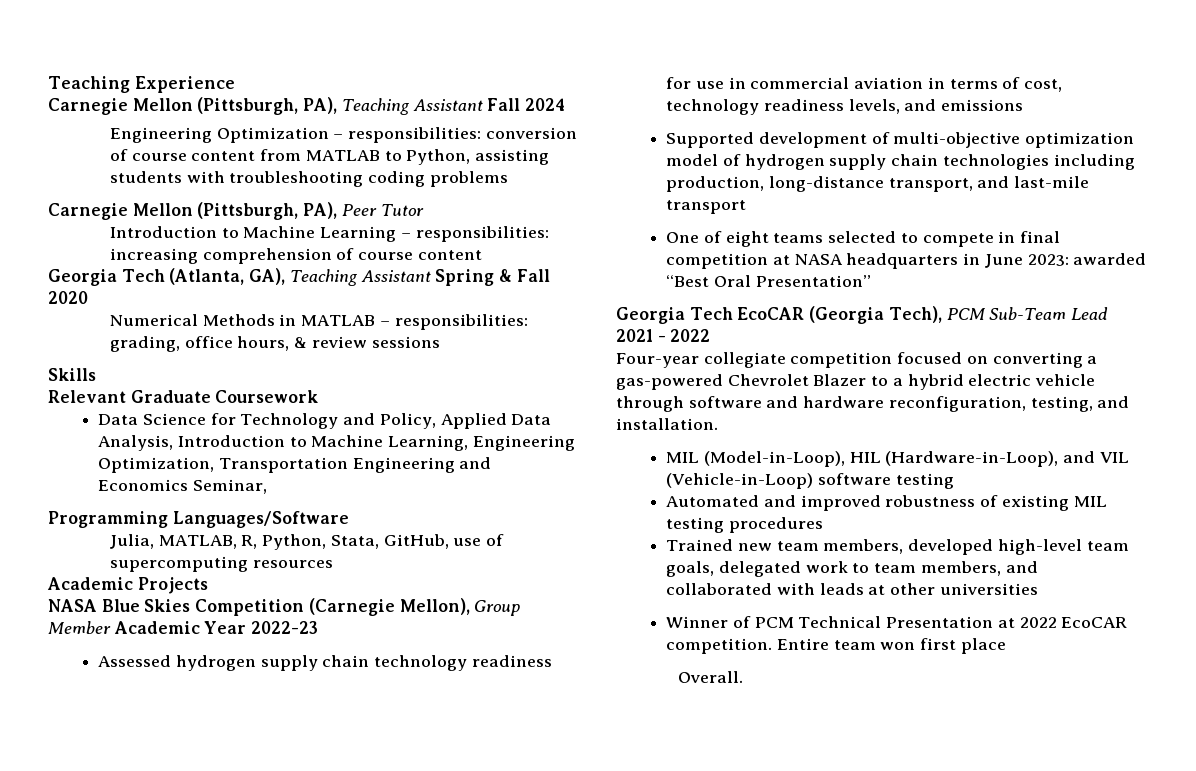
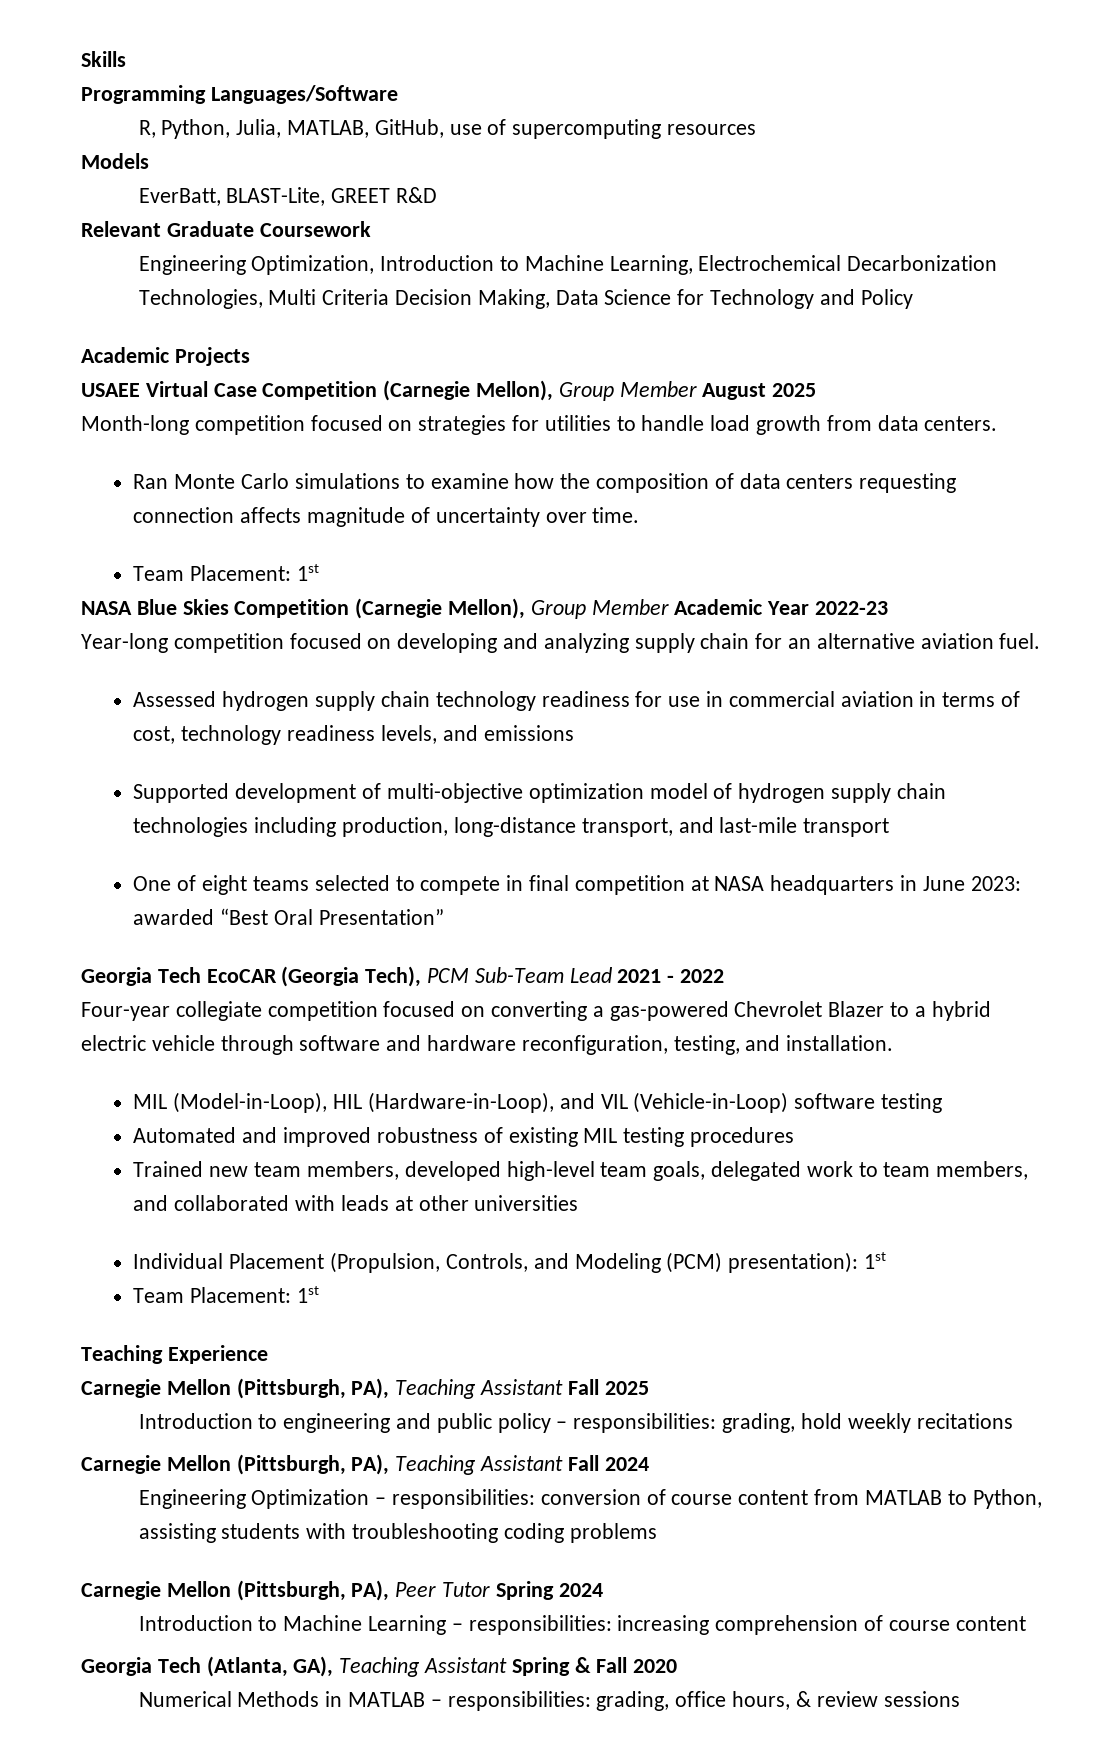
[48,76,235,93] [48,97,566,115] [110,127,577,143] [110,149,550,165] [110,171,508,187] [48,202,424,220] [110,226,549,242] [110,248,482,264] [48,268,550,286] [48,291,88,304] [110,314,528,330] [110,336,440,352] [48,368,96,381] [48,390,319,403] [98,413,552,429] [98,435,575,451] [98,457,492,473] [98,479,267,494] [48,511,349,528] [110,534,379,550] Teaching Experience // Carnegie Mellon (Pittsburgh, PA), Teaching Assistant Fall 2024 // Engineering Optimization – responsibilities: conversion of course content from MATLAB to Python, assisting students with troubleshooting coding problems // Carnegie Mellon (Pittsburgh, PA), Peer Tutor // Introduction to Machine Learning – responsibilities: increasing comprehension of course content // Georgia Tech (Atlanta, GA), Teaching Assistant Spring & Fall 2020 // Numerical Methods in MATLAB – responsibilities: grading, office hours, & review sessions // Skills // Relevant Graduate Coursework // Data Science for Technology and Policy, Applied Data Analysis, Introduction to Machine Learning, Engineering Optimization, Transportation Engineering and Economics Seminar, // Programming Languages/Software // Julia, MATLAB, R, Python, Stata, -> [81,51,126,67] [81,85,398,104] [138,119,370,139] Skills // Programming Languages/Software // R, Python, Julia, MATLAB,
[47,577,208,594] Academic Projects -> [81,153,149,169] [138,187,438,206] [81,221,371,237] [138,255,998,275] [138,289,913,309] [81,347,250,366] [81,380,817,401] [81,415,998,435] [133,473,957,493] [133,507,640,527] [133,564,320,581] Models // EverBatt, BLAST-Lite, GREET R&D // Relevant Graduate Coursework // Engineering Optimization, Introduction to Machine Learning, Electrochemical Decarbonization Technologies, Multi Criteria Decision Making, Data Science for Technology and Policy // Academic Projects // USAEE Virtual Case Competition (Carnegie Mellon), Group Member August 2025 // Month-long competition focused on strategies for utilities to handle load growth from data centers. // Ran Monte Carlo simulations to examine how the composition of data centers requesting connection affects magnitude of uncertainty over time. // Team Placement: 1st
(319, 627) none -> [81,633,1041,653] // Year-long competition focused on developing and analyzing supply chain for an alternative aviation fuel.
[666,616,1128,628] [666,638,1006,654] [678,671,744,683] Winner of PCM Technical Presentation at 2022 EcoCAR competition. Entire team won first place // Overall. -> [133,1252,886,1273] [133,1286,320,1303] [81,1345,268,1364] [81,1378,649,1399] [138,1413,1013,1433] [81,1454,649,1475] [138,1489,1042,1509] [138,1523,657,1543] [81,1580,603,1601] [138,1615,1026,1635] [81,1656,678,1677] [138,1691,960,1711] Individual Placement (Propulsion, Controls, and Modeling (PCM) presentation): 1st // Team Placement: 1st // Teaching Experience // Carnegie Mellon (Pittsburgh, PA), Teaching Assistant Fall 2025 // Introduction to engineering and public policy – responsibilities: grading, hold weekly recitations // Carnegie Mellon (Pittsburgh, PA), Teaching Assistant Fall 2024 // Engineering Optimization – responsibilities: conversion of course content from MATLAB to Python, assisting students with troubleshooting coding problems // Carnegie Mellon (Pittsburgh, PA), Peer Tutor Spring 2024 // Introduction to Machine Learning – responsibilities: increasing comprehension of course content // Georgia Tech (Atlanta, GA), Teaching Assistant Spring & Fall 2020 // Numerical Methods in MATLAB – responsibilities: grading, office hours, & review sessions

